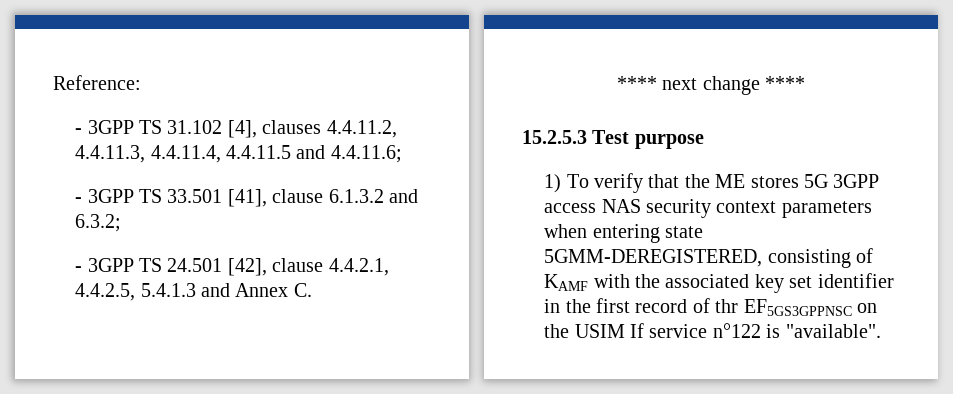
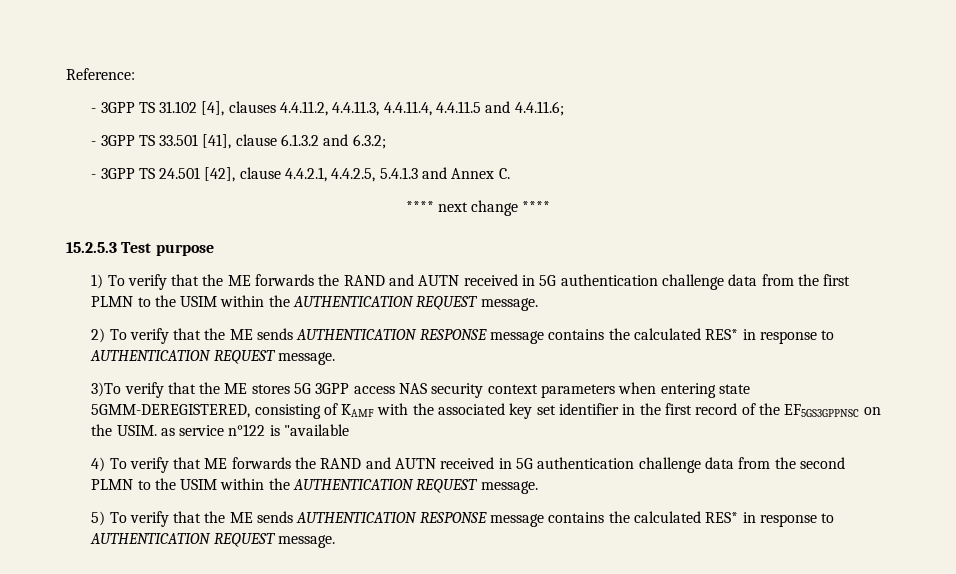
(746, 181) none -> [255,274,851,290] [91,295,538,311] [91,328,835,344] [90,350,335,365] [91,382,248,398] forwards the RAND and AUTN received in 5G authentication challenge data from the first PLMN to the USIM within the AUTHENTICATION REQUEST message. // 2) To verify that the ME sends AUTHENTICATION RESPONSE message contains the calculated RES* in response to AUTHENTICATION REQUEST message. // 3)To verify that the ME
[715,299,739,313] thr -> [759,403,781,415] the
[574,323,644,338] USIM If -> [116,425,175,436] USIM. as
[785,324,881,338] "available". -> [284,424,350,436] [91,457,845,473] [91,478,538,494] [91,511,835,527] [90,533,335,548] "available // 4) To verify that ME forwards the RAND and AUTN received in 5G authentication challenge data from the second PLMN to the USIM within the AUTHENTICATION REQUEST message. // 5) To verify that the ME sends AUTHENTICATION RESPONSE message contains the calculated RES* in response to AUTHENTICATION REQUEST message.

